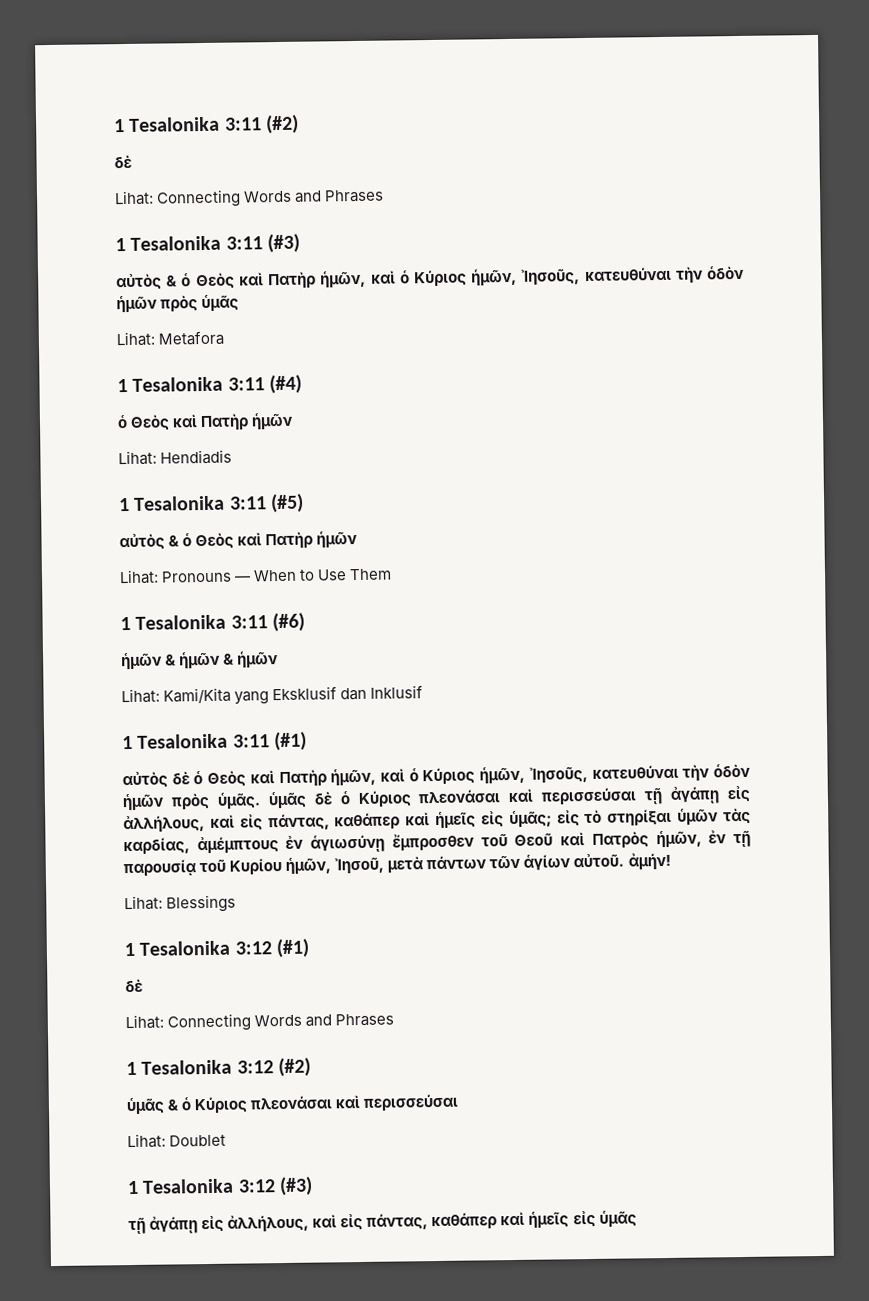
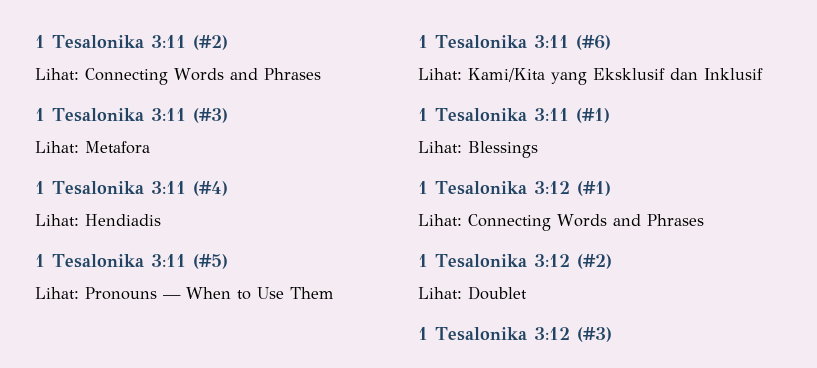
[114,154,132,169] // δὲ -> (228, 42) none
[116,265,744,291] [116,294,240,314] // αὐτὸς & ὁ Θεὸς καὶ Πατὴρ ἡμῶν, καὶ ὁ Κύριος ἡμῶν, Ἰησοῦς, κατευθύναι τὴν ὁδὸν ἡμῶν πρὸς ὑμᾶς -> (228, 115) none
[117,412,294,432] // ὁ Θεὸς καὶ Πατὴρ ἡμῶν -> (228, 188) none
[119,530,358,551] // αὐτὸς & ὁ Θεὸς καὶ Πατὴρ ἡμῶν -> (228, 261) none
[121,651,279,671] // ἡμῶν & ἡμῶν & ἡμῶν -> (611, 42) none
[122,763,750,789] [122,785,751,812] [123,807,751,834] [123,830,752,855] [123,852,671,877] // αὐτὸς δὲ ὁ Θεὸς καὶ Πατὴρ ἡμῶν, καὶ ὁ Κύριος ἡμῶν, Ἰησοῦς, κατευθύναι τὴν ὁδὸν ἡμῶν πρὸς ὑμᾶς. ὑμᾶς δὲ ὁ Κύριος πλεονάσαι καὶ περισσεύσαι τῇ ἀγάπῃ εἰς ἀλλήλους, καὶ εἰς πάντας, καθάπερ καὶ ἡμεῖς εἰς ὑμᾶς; εἰς τὸ στηρίξαι ὑμῶν τὰς καρδίας, ἀμέμπτους ἐν ἁγιωσύνῃ ἔμπροσθεν τοῦ Θεοῦ καὶ Πατρὸς ἡμῶν, ἐν τῇ παρουσίᾳ τοῦ Κυρίου ἡμῶν, Ἰησοῦ, μετὰ πάντων τῶν ἁγίων αὐτοῦ. ἀμήν! -> (610, 115) none
[125,978,143,993] // δὲ -> (611, 188) none
[126,1093,460,1116] // ὑμᾶς & ὁ Κύριος πλεονάσαι καὶ περισσεύσαι -> (612, 261) none
[128,1210,637,1235] // τῇ ἀγάπῃ εἰς ἀλλήλους, καὶ εἰς πάντας, καθάπερ καὶ ἡμεῖς εἰς ὑμᾶς -> (612, 334) none

